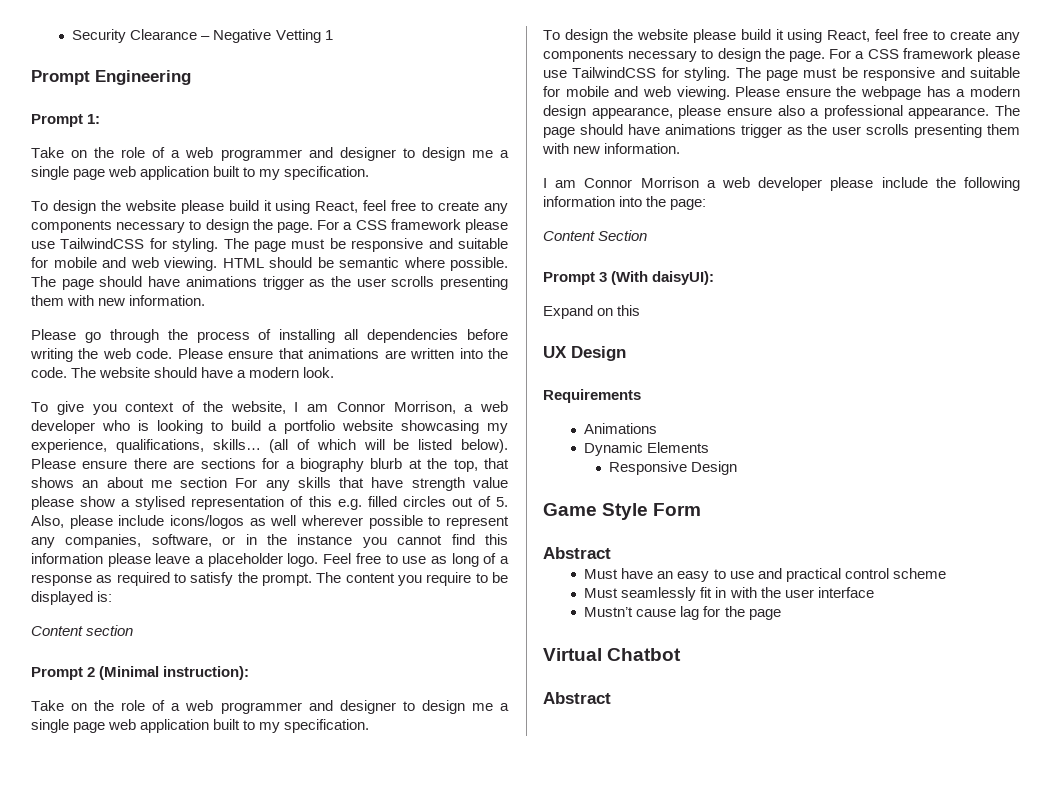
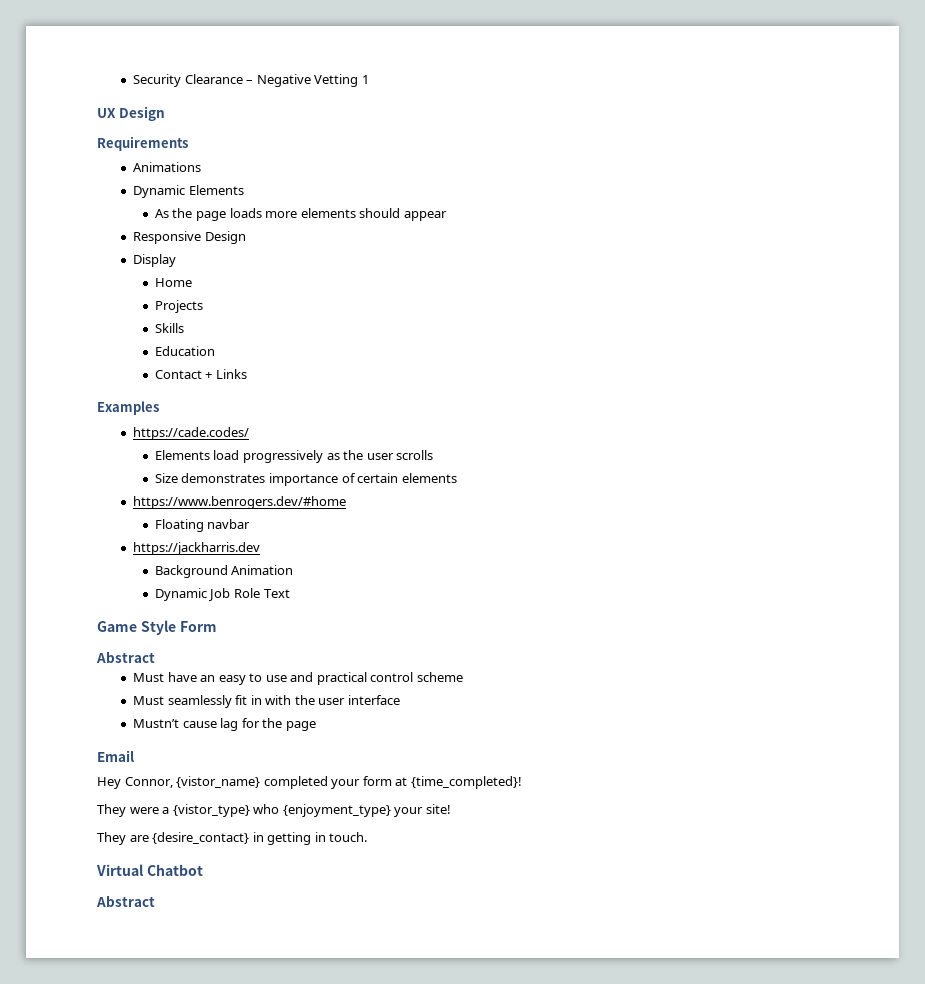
[31,70,191,85] [31,114,101,127] [31,147,510,161] [31,166,370,180] [31,200,508,214] [31,219,508,233] [31,238,508,252] [31,257,508,271] [31,276,508,290] [31,295,206,306] [31,329,509,343] [30,348,508,362] [31,367,335,378] [31,401,508,415] [31,420,508,434] [31,439,508,453] [31,458,510,472] [31,477,508,491] [31,496,508,510] [31,515,510,529] [31,534,508,548] [31,553,509,567] [31,572,508,586] [31,591,113,605] [31,625,134,636] [31,666,250,680] [31,700,510,714] [31,719,370,733] [543,29,1020,43] [543,48,1020,62] [543,67,1020,81] [543,86,1020,100] [543,105,1020,119] [543,124,1020,138] [542,143,681,154] [543,177,1020,191] [543,196,707,210] [543,230,648,241] [543,271,715,285] [543,305,641,319] // Prompt Engineering // Prompt 1: // Take on the role of a web programmer and designer to design me a single page web application built to my specification. // To design the website please build it using React, feel free to create any components necessary to design the page. For a CSS framework please use TailwindCSS for styling. The page must be responsive and suitable for mobile and web viewing. HTML should be semantic where possible. The page should have animations trigger as the user scrolls presenting them with new information. // Please go through the process of installing all dependencies before writing the web code. Please ensure that animations are written into the code. The website should have a modern look. // To give you context of the website, I am Connor Morrison, a web developer who is looking to build a portfolio website showcasing my experience, qualifications, skills… (all of which will be listed below). Please ensure there are sections for a biography blurb at the top, that shows an about me section For any skills that have strength value please show a stylised representation of this e.g. filled circles out of 5. Also, please include icons/logos as well wherever possible to represent any companies, software, or in the instance you cannot find this information please leave a placeholder logo. Feel free to use as long of a response as required to satisfy the prompt. The content you require to be displayed is: // Content section // Prompt 2 (Minimal instruction): // Take on the role of a web programmer and designer to design me a single page web application built to my specification. // To design the website please build it using React, feel free to create any components necessary to design the page. For a CSS framework please use TailwindCSS for styling. The page must be responsive and suitable for mobile and web viewing. Please ensure the webpage has a modern design appearance, please ensure also a professional appearance. The page should have animations trigger as the user scrolls presenting them with new information. // I am Connor Morrison a web developer please include the following information into the page: // Content Section // Prompt 3 (With daisyUI): // Expand on this -> (369, 79) none
[609,461,738,475] Responsive Design -> [154,208,447,221] [133,231,246,244] [133,254,177,267] [154,278,192,287] [154,300,203,313] [154,323,184,333] [154,346,215,356] [154,369,247,379] [97,401,159,415] [133,427,250,440] [154,450,434,463] [154,473,457,486] [133,496,347,509] [154,519,251,532] [133,542,261,555] [154,565,294,578] [154,588,290,601] As the page loads more elements should appear // Responsive Design // Display // Home // Projects // Skills // Education // Contact + Links // Examples // https://cade.codes/ // Elements load progressively as the user scrolls // Size demonstrates importance of certain elements // https://www.benrogers.dev/#home // Floating navbar // https://jackharris.dev // Background Animation // Dynamic Job Role Text
(781, 614) none -> [97,750,134,762] [97,776,522,789] [97,804,451,817] [97,832,368,845] // Email // Hey Connor, {vistor_name} completed your form at {time_completed}! // They were a {vistor_type} who {enjoyment_type} your site! // They are {desire_contact} in getting in touch.

